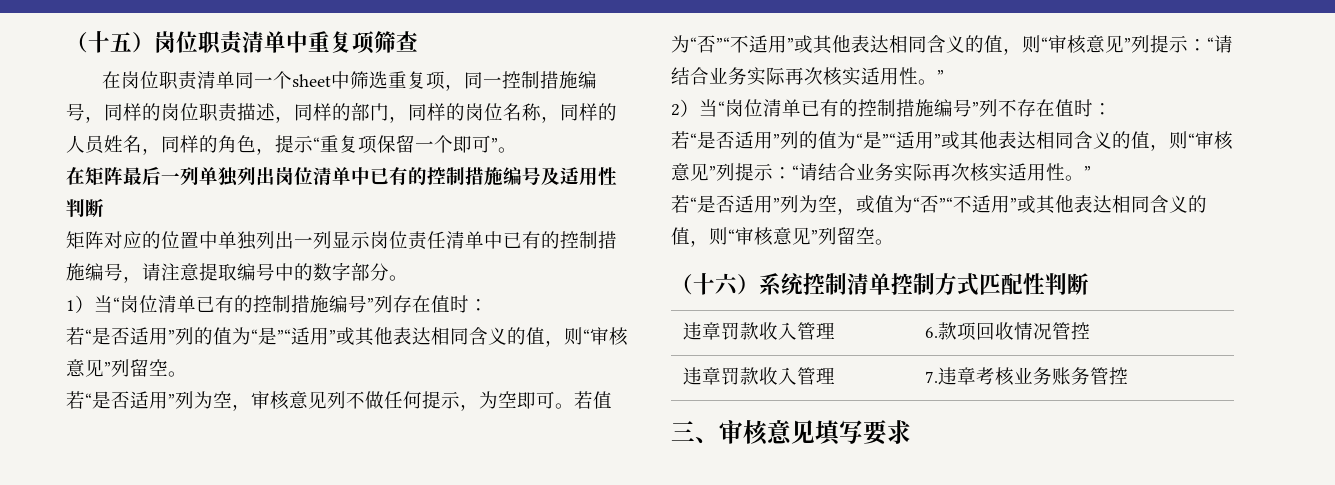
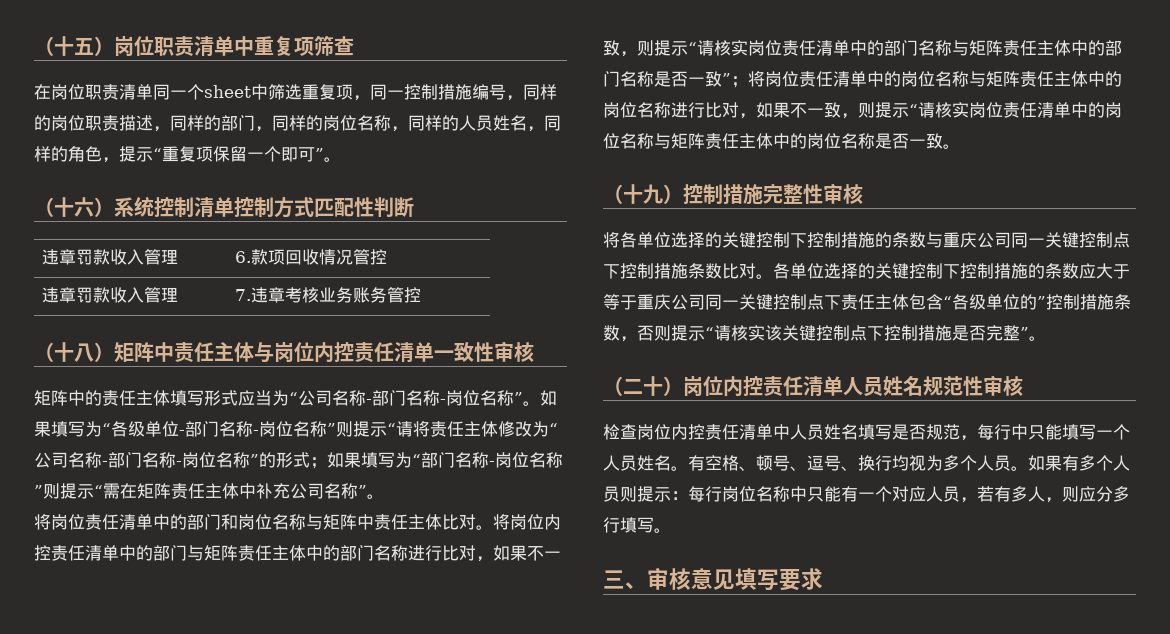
[66,167,617,187] [66,198,104,218] [66,231,617,250] [66,262,408,283] [66,295,488,313] [66,327,628,347] [66,359,187,377] [66,391,612,411] [671,35,1233,55] [671,67,944,86] [671,99,1112,117] [671,131,1233,151] [671,163,1091,182] [671,195,1207,215] [671,227,894,247] // 在矩阵最后一列单独列出岗位清单中已有的控制措施编号及适用性判断 // 矩阵对应的位置中单独列出一列显示岗位责任清单中已有的控制措施编号，请注意提取编号中的数字部分。 // 1）当“岗位清单已有的控制措施编号”列存在值时： // 若“是否适用”列的值为“是”“适用”或其他表达相同含义的值，则“审核意见”列留空。 // 若“是否适用”列为空，审核意见列不做任何提示，为空即可。若值为“否”“不适用”或其他表达相同含义的值，则“审核意见”列提示：“请结合业务实际再次核实适用性。” // 2）当“岗位清单已有的控制措施编号”列不存在值时： // 若“是否适用”列的值为“是”“适用”或其他表达相同含义的值，则“审核意见”列提示：“请结合业务实际再次核实适用性。” // 若“是否适用”列为空，或值为“否”“不适用”或其他表达相同含义的值，则“审核意见”列留空。 -> (341, 159) none
(1129, 376) none -> [34,341,534,363] [34,390,557,406] [34,421,558,437] [34,452,563,469] [34,483,384,499] [34,514,561,530] [34,545,561,562] [603,40,1122,57] [603,71,1122,88] [603,102,1122,119] [603,133,960,149] [603,183,863,204] [603,232,1130,248] [603,263,1130,279] [603,294,1131,310] [603,325,1046,342] [603,375,1023,397] [603,424,1130,441] [603,455,1130,471] [603,486,1130,503] [603,517,671,533] // （十八）矩阵中责任主体与岗位内控责任清单一致性审核 // 矩阵中的责任主体填写形式应当为“公司名称-部门名称-岗位名称”。如果填写为“各级单位-部门名称-岗位名称”则提示“请将责任主体修改为“公司名称-部门名称-岗位名称”的形式；如果填写为“部门名称-岗位名称”则提示“需在矩阵责任主体中补充公司名称”。 // 将岗位责任清单中的部门和岗位名称与矩阵中责任主体比对。将岗位内控责任清单中的部门与矩阵责任主体中的部门名称进行比对，如果不一致，则提示“请核实岗位责任清单中的部门名称与矩阵责任主体中的部门名称是否一致”；将岗位责任清单中的岗位名称与矩阵责任主体中的岗位名称进行比对，如果不一致，则提示“请核实岗位责任清单中的岗位名称与矩阵责任主体中的岗位名称是否一致。 // （十九）控制措施完整性审核 // 将各单位选择的关键控制下控制措施的条数与重庆公司同一关键控制点下控制措施条数比对。各单位选择的关键控制下控制措施的条数应大于等于重庆公司同一关键控制点下责任主体包含“各级单位的”控制措施条数，否则提示“请核实该关键控制点下控制措施是否完整”。 // （二十）岗位内控责任清单人员姓名规范性审核 // 检查岗位内控责任清单中人员姓名填写是否规范，每行中只能填写一个人员姓名。有空格、顿号、逗号、换行均视为多个人员。如果有多个人员则提示：每行岗位名称中只能有一个对应人员，若有多人，则应分多行填写。

